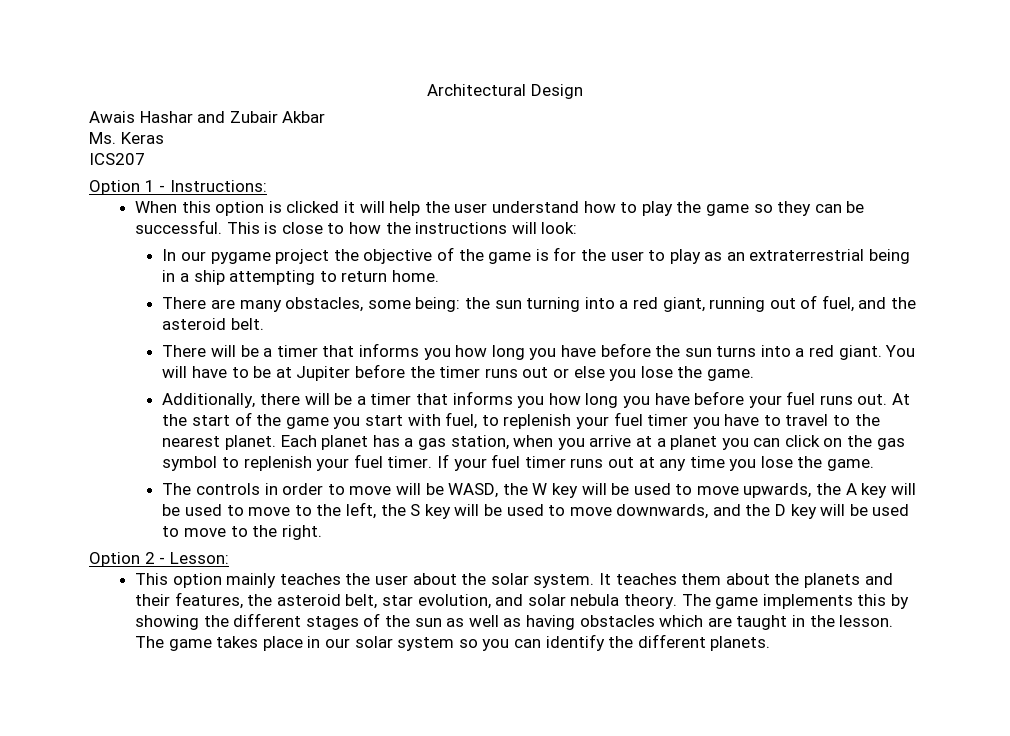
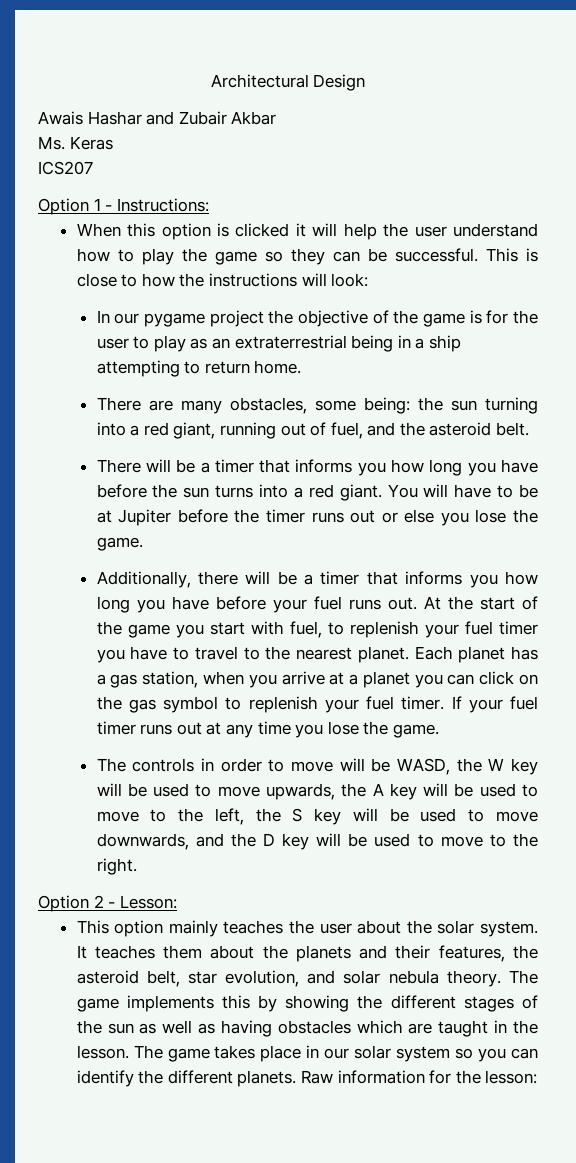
(771, 643) none -> [301,1070,538,1084] Raw information for the lesson:

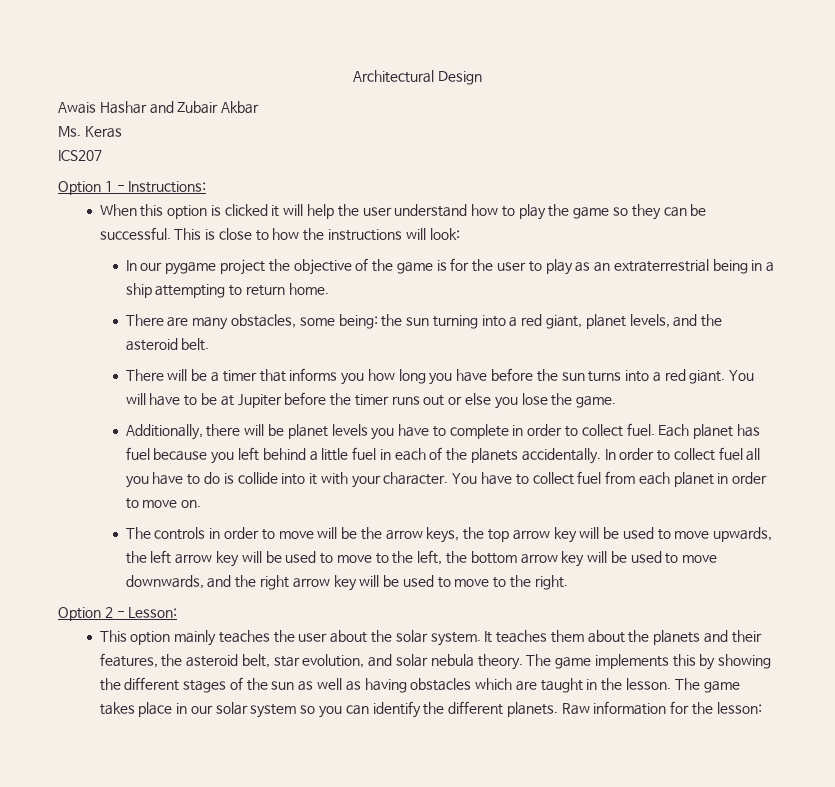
[219,422,363,439] running out of fuel, -> [585,314,670,329] planet levels,
[304,571,538,588] [96,596,538,613] [96,621,538,638] [96,646,538,663] [96,671,538,688] [96,696,539,713] [96,721,439,738] a timer that informs you how long you have before your fuel runs out. At the start of the game you start with fuel, to replenish your fuel timer you have to travel to the nearest planet. Each planet has a gas station, when you arrive at a planet you can click on the gas symbol to replenish your fuel timer. If your fuel timer runs out at any time you lose the game. -> [287,423,760,440] [125,447,761,464] [125,471,768,488] [125,498,202,509] planet levels you have to complete in order to collect fuel. Each planet has fuel because you left behind a little fuel in each of the planets accidentally. In order to collect fuel all you have to do is collide into it with your character. You have to collect fuel from each planet in order to move on.
[396,758,505,775] WASD, the W -> [360,527,550,543] the arrow keys, the top arrow
[372,783,384,796] A -> [150,550,213,564] left arrow
[292,808,303,822] S -> [470,551,558,564] bottom arrow
[262,833,275,846] D -> [259,575,330,590] right arrow

